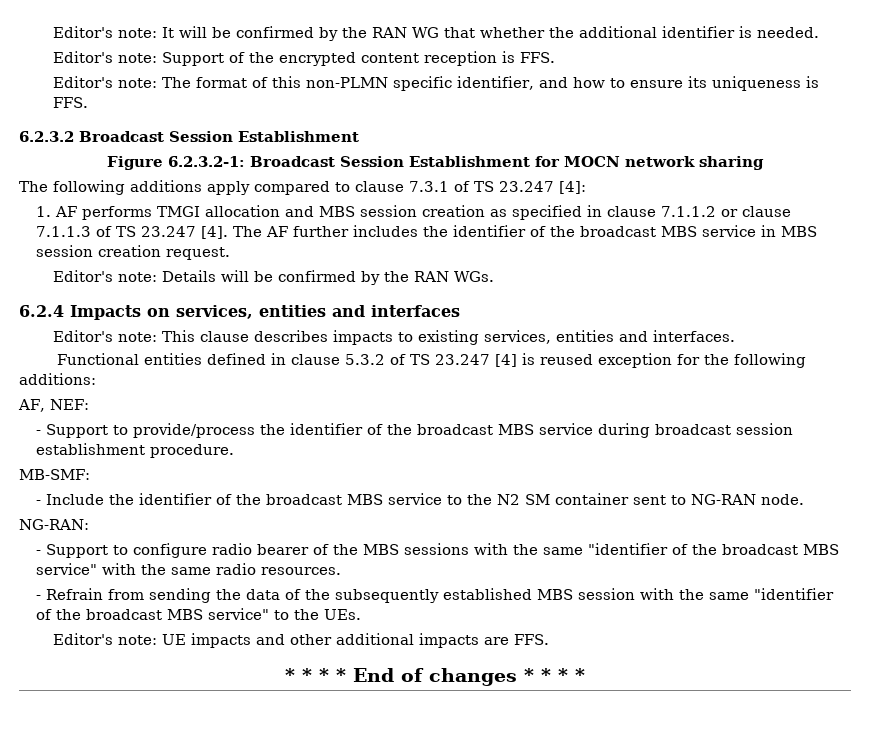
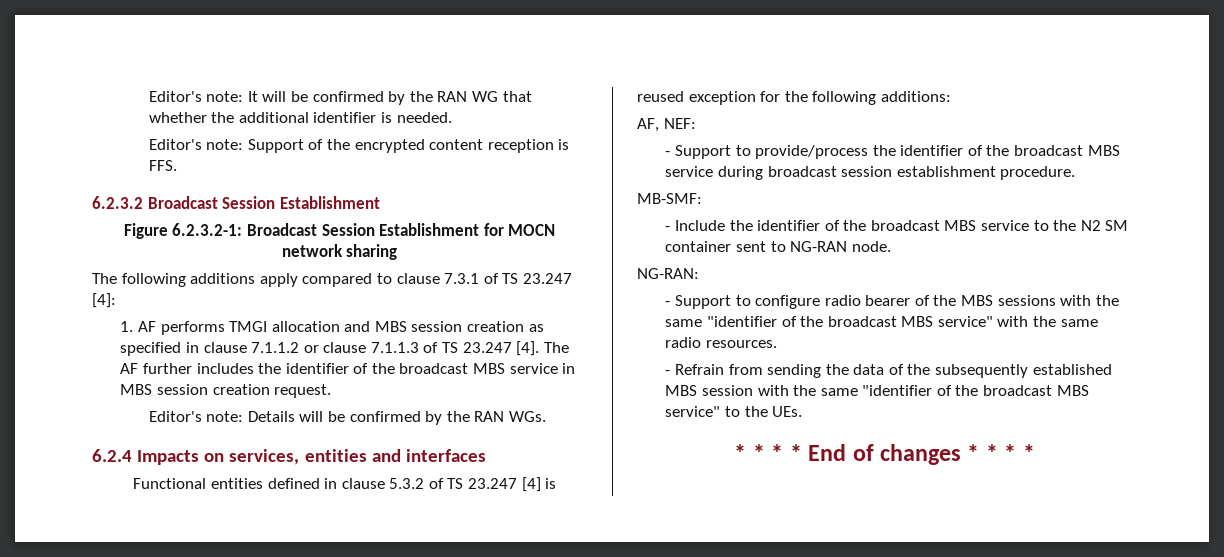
[53,76,820,91] [53,97,89,108] // Editor's note: The format of this non-PLMN specific identifier, and how to ensure its uniqueness is FFS. -> (177, 165) none
[53,330,736,345] // Editor's note: This clause describes impacts to existing services, entities and interfaces. -> (486, 455) none
[53,633,550,648] // Editor's note: UE impacts and other additional impacts are FFS. -> (803, 411) none

